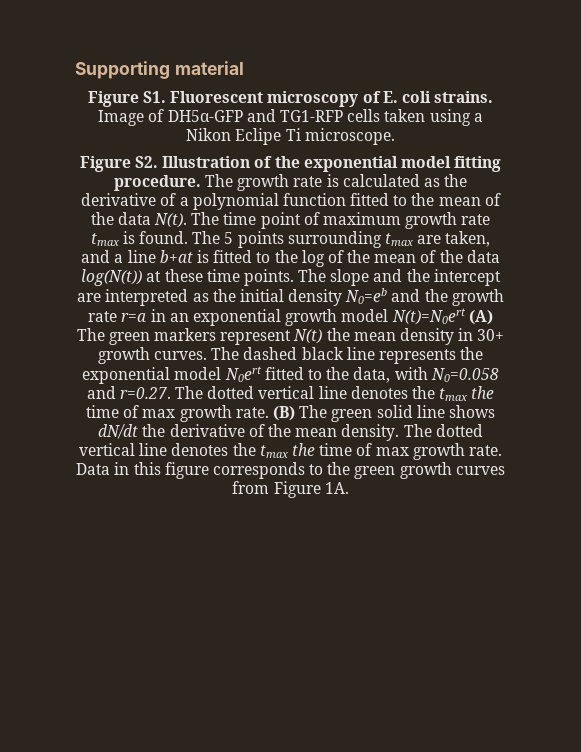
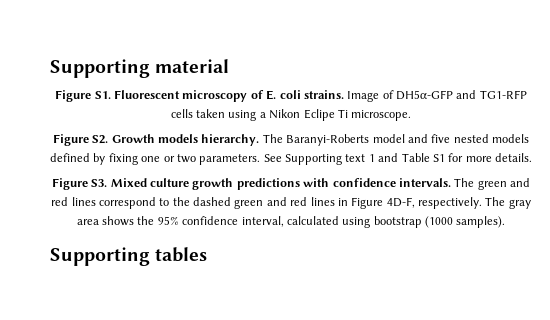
[162,156,502,172] [113,174,468,191] [81,193,501,210] [90,212,491,229] [90,231,491,248] [81,250,500,267] [81,269,501,286] [77,288,504,306] [88,308,493,326] [76,328,505,345] [97,347,484,364] [82,366,499,384] [86,386,495,401] [86,405,495,422] [98,424,483,441] [79,443,502,460] [76,462,505,479] [232,481,349,498] Illustration of the exponential model fitting procedure. The growth rate is calculated as the derivative of a polynomial function fitted to the mean of the data N(t). The time point of maximum growth rate tmax is found. The 5 points surrounding tmax are taken, and a line b+at is fitted to the log of the mean of the data log(N(t)) at these time points. The slope and the intercept are interpreted as the initial density N0=eb and the growth rate r=a in an exponential growth model N(t)=N0ert (A) The green markers represent N(t) the mean density in 30+ growth curves. The dashed black line represents the exponential model N0ert fitted to the data, with N0=0.058 and r=0.27. The dotted vertical line denotes the tmax the time of max growth rate. (B) The green solid line shows dN/dt the derivative of the mean density. The dotted vertical line denotes the tmax the time of max growth rate. Data in this figure corresponds to the green growth curves from Figure 1A. -> [111,134,530,146] [50,153,532,165] [51,178,531,190] [51,197,531,209] [76,216,506,228] [50,247,208,266] Growth models hierarchy. The Baranyi-Roberts model and five nested models defined by fixing one or two parameters. See Supporting text 1 and Table S1 for more details. // Figure S3. Mixed culture growth predictions with confidence intervals. The green and red lines correspond to the dashed green and red lines in Figure 4D-F, respectively. The gray area shows the 95% confidence interval, calculated using bootstrap (1000 samples). // Supporting tables

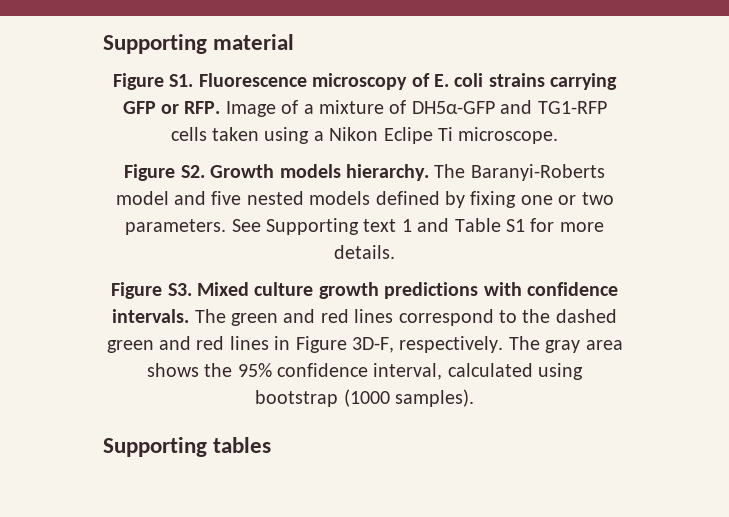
[114,90,180,99] Fluorescent -> [198,73,307,87] Fluorescence
[303,90,380,102] strains. Image -> [488,73,618,90] [122,100,384,117] strains carrying GFP or RFP. Image of a mixture
[386,197,415,208] 4D-F, -> [351,337,394,353] 3D-F,

